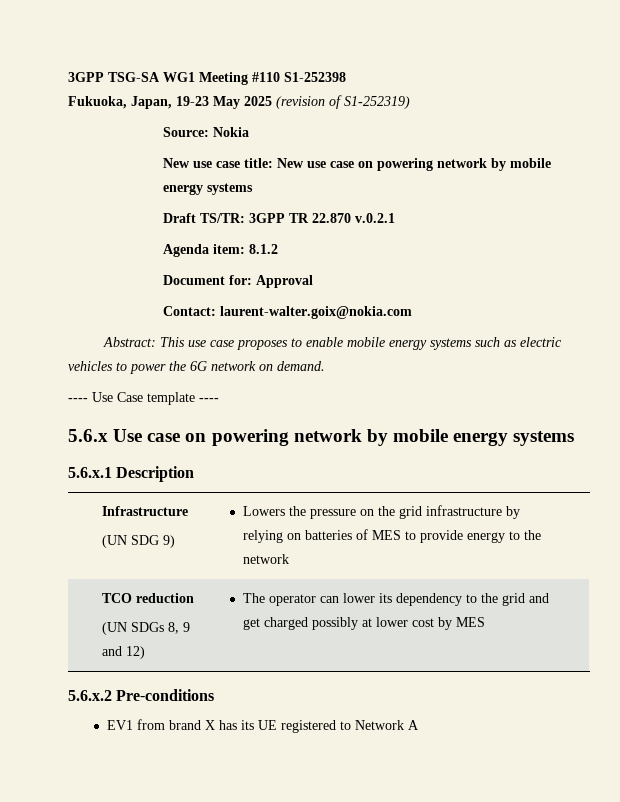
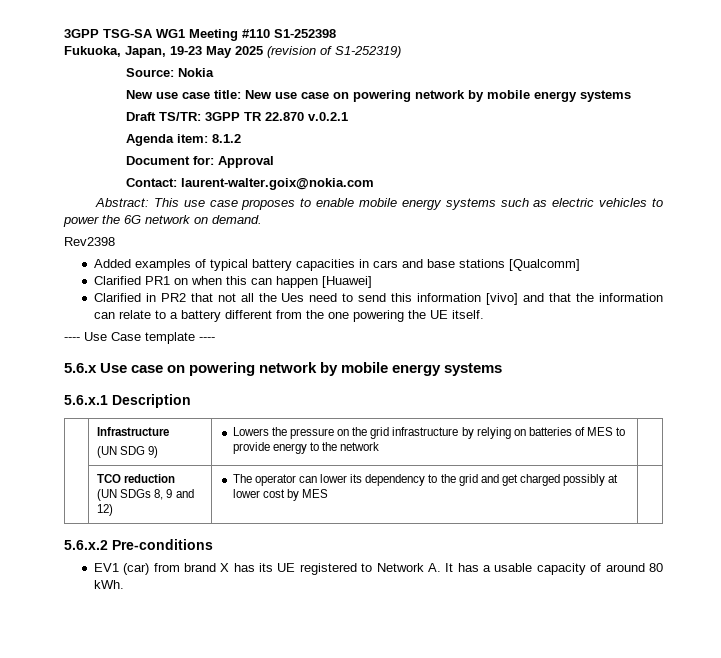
(325, 366) none -> [64,237,115,246] [93,259,580,271] [93,276,372,288] [93,293,664,305] [93,310,484,322] // Rev2398 // Added examples of typical battery capacities in cars and base stations [Qualcomm] // Clarified PR1 on when this can happen [Huawei] // Clarified in PR2 that not all the Ues need to send this information [vivo] and that the information can relate to a battery different from the one powering the UE itself.
(134, 725) none -> [123,563,150,575] (car)
[408,720,420,730] A -> [427,563,663,575] [93,580,124,589] A. It has a usable capacity of around 80 kWh.

